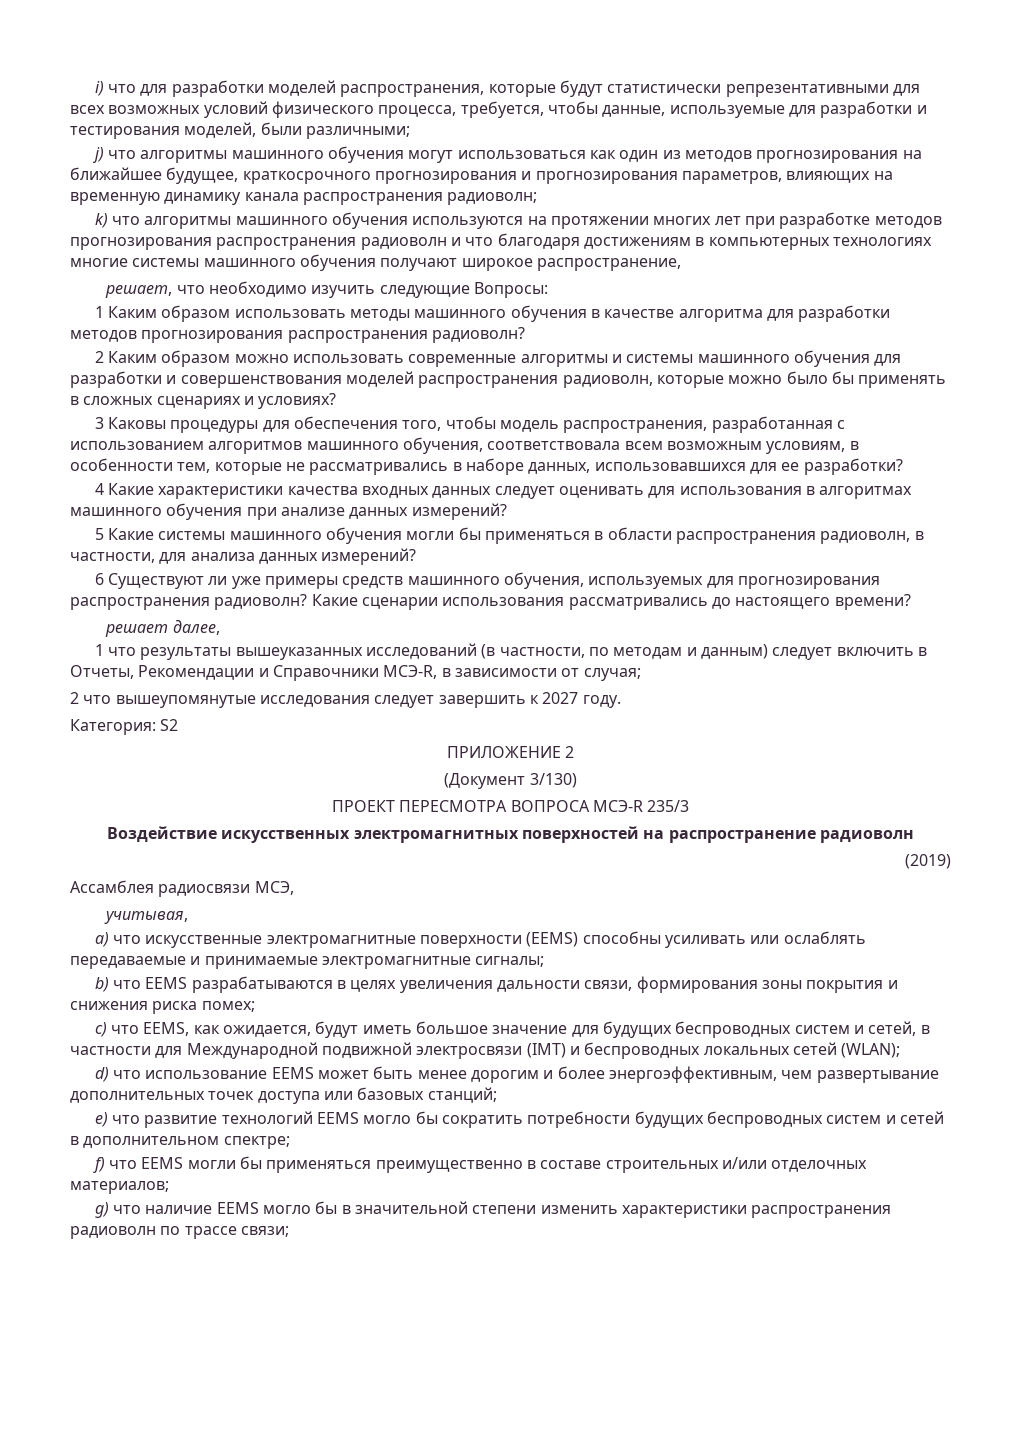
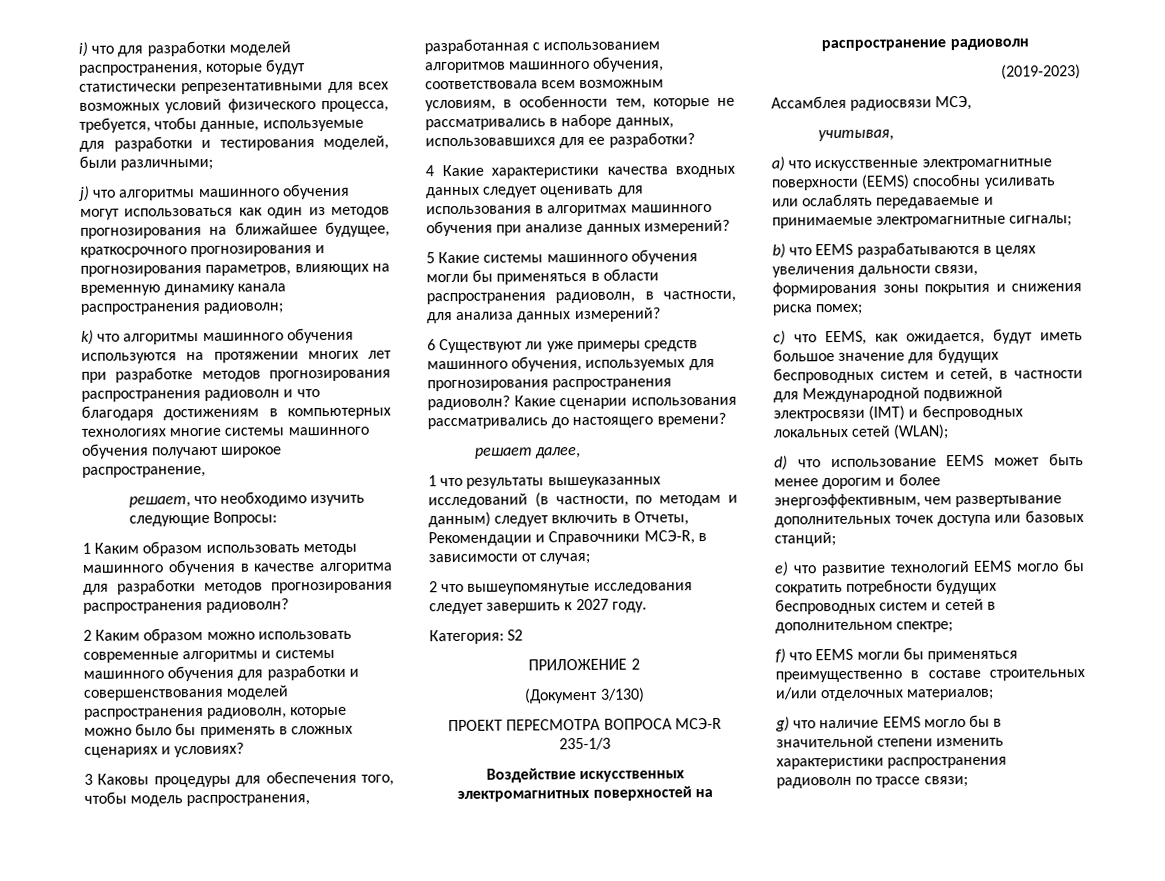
[647,800,690,812] 235/3 -> [559,737,611,751] 235-1/3
[905,854,951,869] (2019) -> [1001,64,1081,80] (2019-2023)

